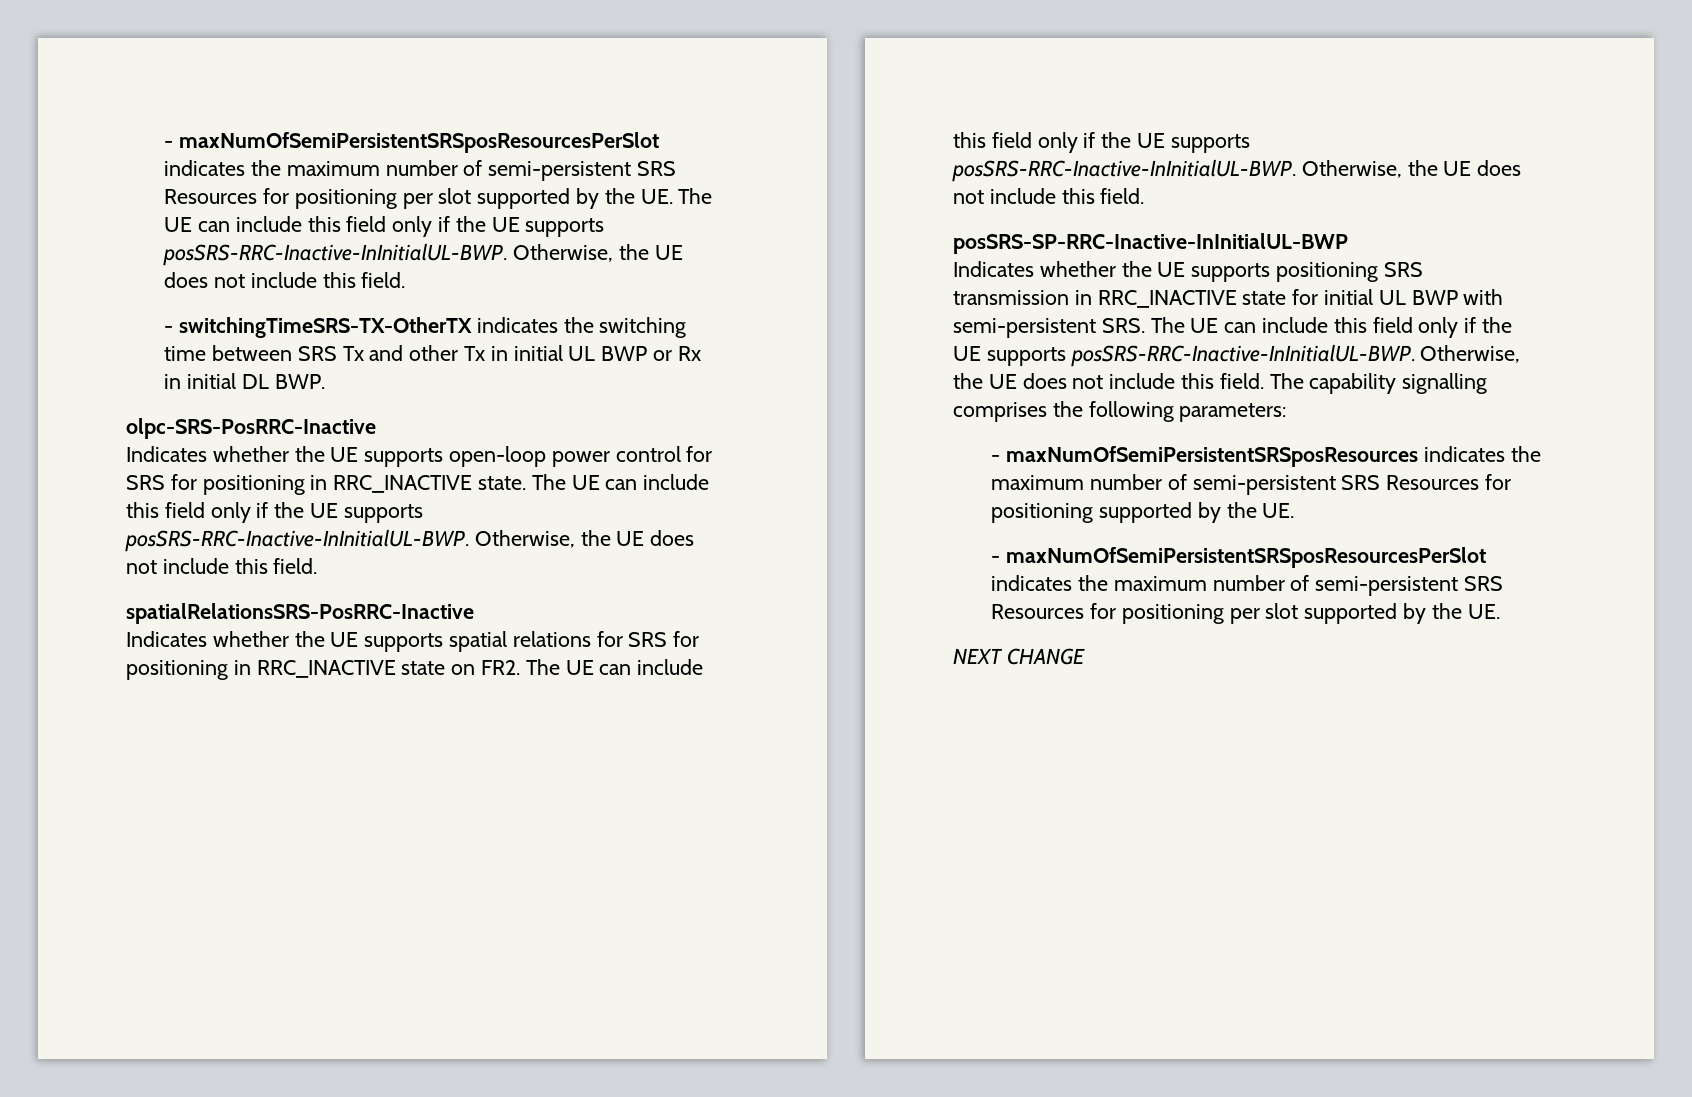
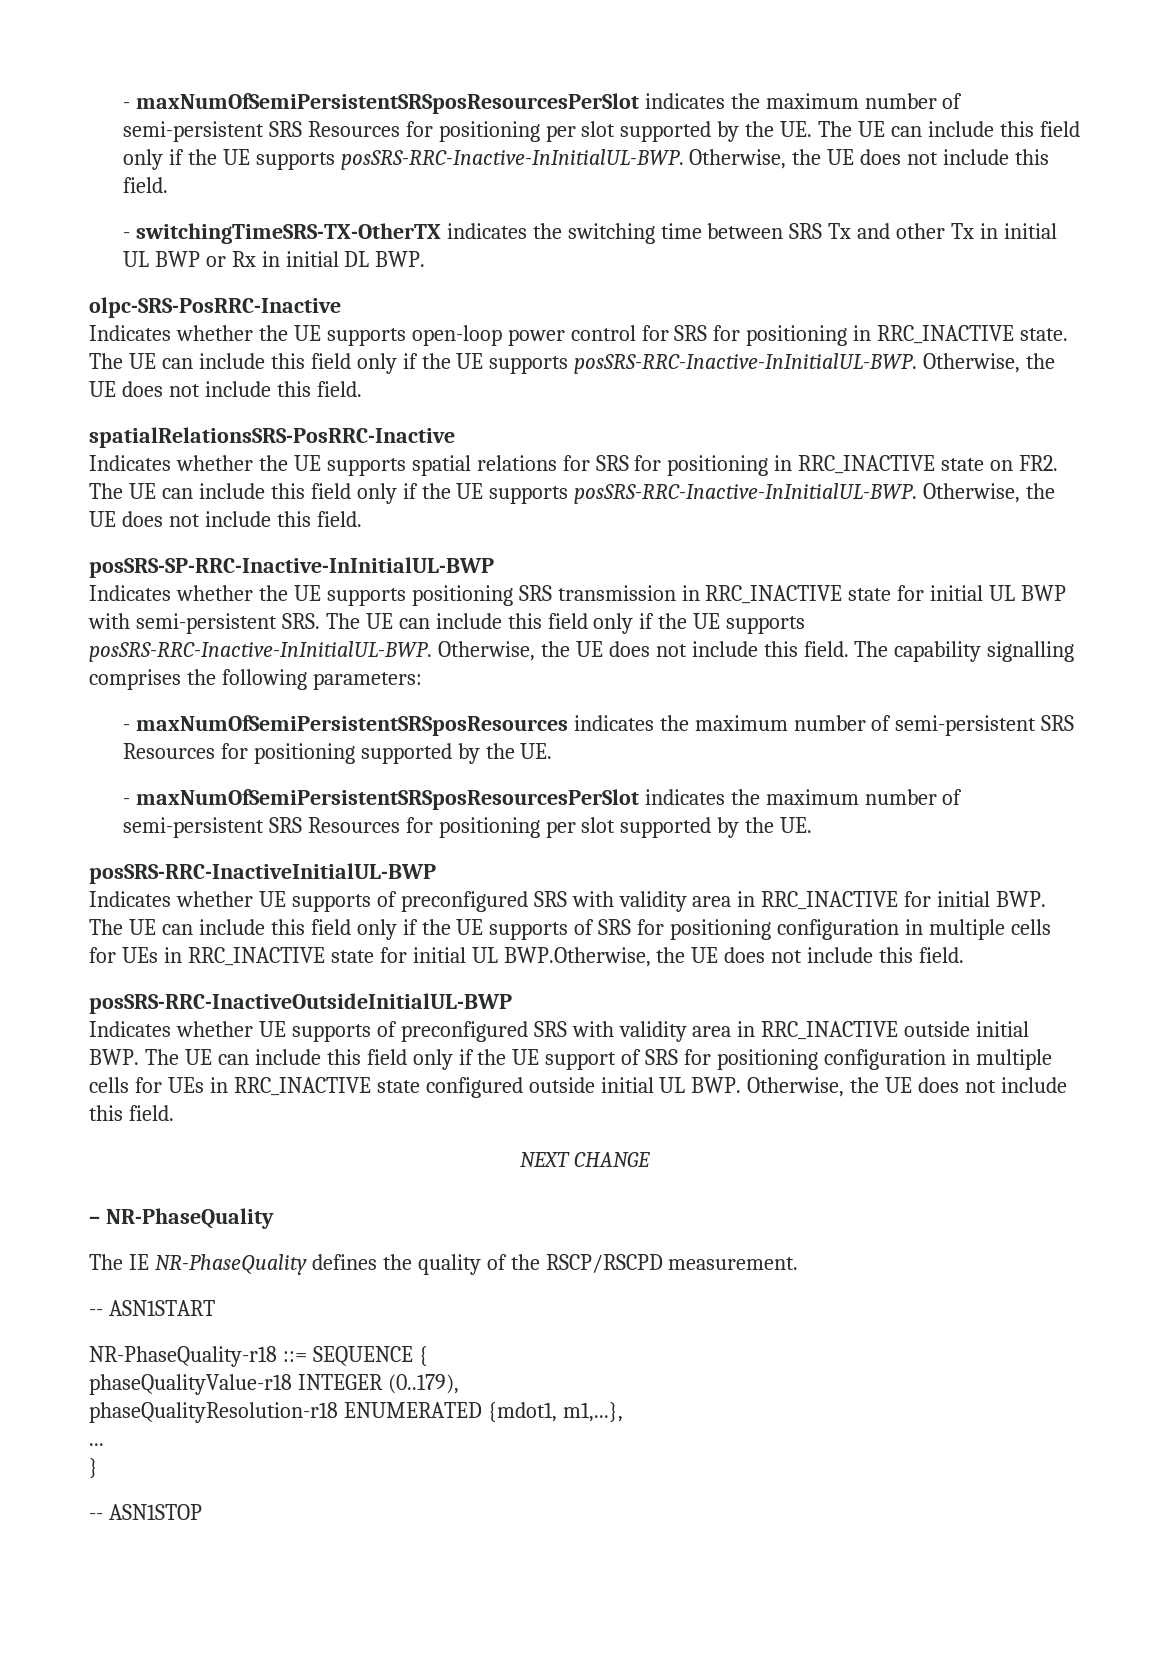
[953,648,1085,665] NEXT CHANGE -> [89,863,436,884] [89,891,1047,912] [89,919,1051,940] [89,947,965,967] [89,993,512,1014] [89,1021,1030,1042] [89,1049,1052,1070] [89,1077,1068,1098] [89,1105,174,1121] [520,1152,650,1167] [89,1208,274,1229] [89,1254,799,1275] [89,1300,215,1316] [89,1346,428,1367] [89,1374,459,1395] [89,1402,623,1423] [89,1443,104,1446] [89,1458,98,1479] [89,1504,202,1520] posSRS-RRC-InactiveInitialUL-BWP // Indicates whether UE supports of preconfigured SRS with validity area in RRC_INACTIVE for initial BWP. The UE can include this field only if the UE supports of SRS for positioning configuration in multiple cells for UEs in RRC_INACTIVE state for initial UL BWP.Otherwise, the UE does not include this field. // posSRS-RRC-InactiveOutsideInitialUL-BWP // Indicates whether UE supports of preconfigured SRS with validity area in RRC_INACTIVE outside initial BWP. The UE can include this field only if the UE support of SRS for positioning configuration in multiple cells for UEs in RRC_INACTIVE state configured outside initial UL BWP. Otherwise, the UE does not include this field. // NEXT CHANGE // – NR-PhaseQuality // The IE NR-PhaseQuality defines the quality of the RSCP/RSCPD measurement. // -- ASN1START // NR-PhaseQuality-r18 ::= SEQUENCE { // phaseQualityValue-r18 INTEGER (0..179), // phaseQualityResolution-r18 ENUMERATED {mdot1, m1,...}, // ... // } // -- ASN1STOP

